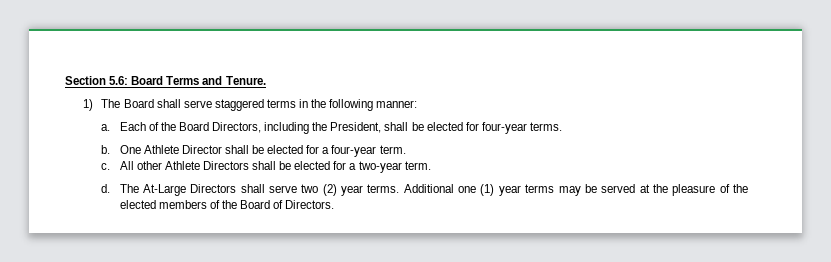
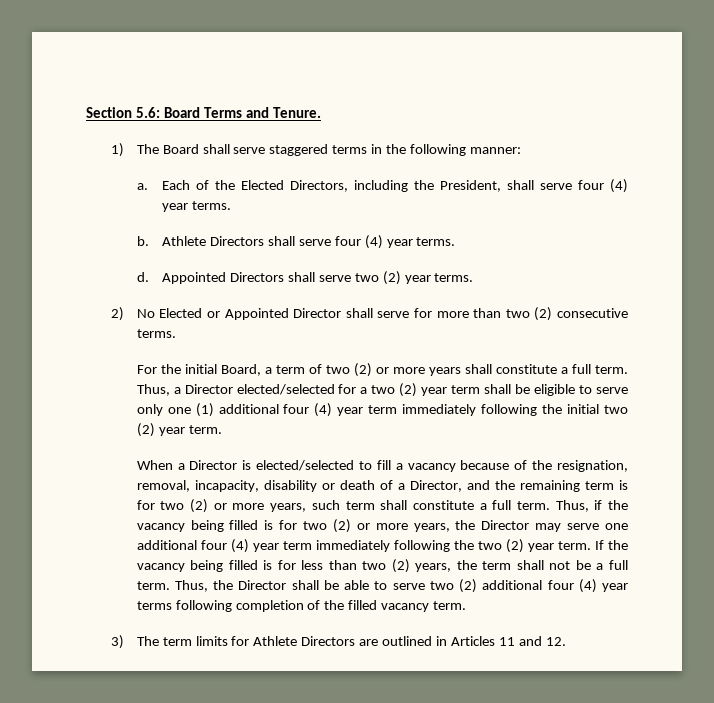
[178,122,209,131] Board -> [241,180,285,190] Elected
[411,122,562,134] [101,145,406,157] [101,161,431,173] be elected for four-year terms. // b. One Athlete Director shall be elected for a four-year term. // c. All other Athlete Directors shall be elected for a two-year term. -> [540,179,629,193] [162,201,231,212] [136,235,456,249] serve four (4) year terms. // b. Athlete Directors shall serve four (4) year terms.
[119,184,186,196] The At-Large -> [162,272,227,284] Appointed
[403,184,749,196] [119,200,335,209] Additional one (1) year terms may be served at the pleasure of the elected members of the Board of Directors. -> [111,307,628,321] [136,329,176,338] [136,363,628,377] [136,383,628,397] [136,403,629,417] [136,423,222,437] [136,460,628,472] [136,480,628,492] [136,499,629,513] [136,519,628,533] [136,539,629,553] [136,559,628,573] [136,579,629,593] [136,600,467,612] [111,635,566,649] // 2) No Elected or Appointed Director shall serve for more than two (2) consecutive terms. // For the initial Board, a term of two (2) or more years shall constitute a full term. Thus, a Director elected/selected for a two (2) year term shall be eligible to serve only one (1) additional four (4) year term immediately following the initial two (2) year term. // When a Director is elected/selected to fill a vacancy because of the resignation, removal, incapacity, disability or death of a Director, and the remaining term is for two (2) or more years, such term shall constitute a full term. Thus, if the vacancy being filled is for two (2) or more years, the Director may serve one additional four (4) year term immediately following the two (2) year term. If the vacancy being filled is for less than two (2) years, the term shall not be a full term. Thus, the Director shall be able to serve two (2) additional four (4) year terms following completion of the filled vacancy term. // 3) The term limits for Athlete Directors are outlined in Articles 11 and 12.

